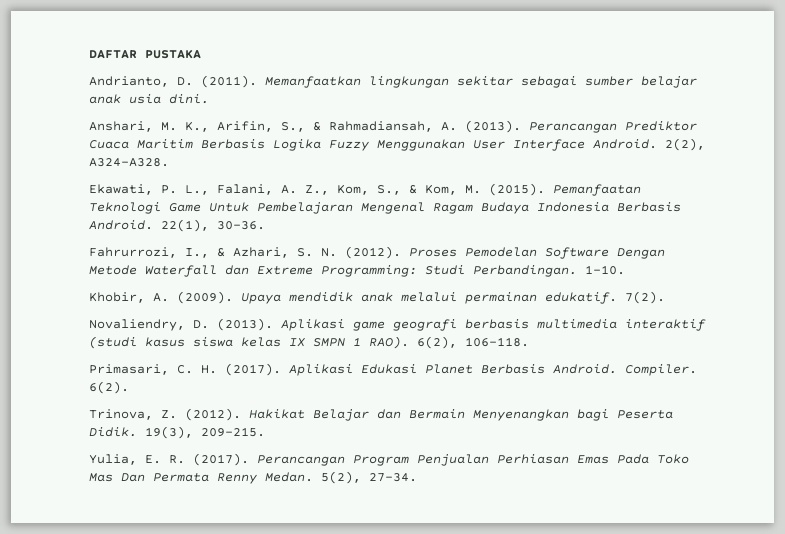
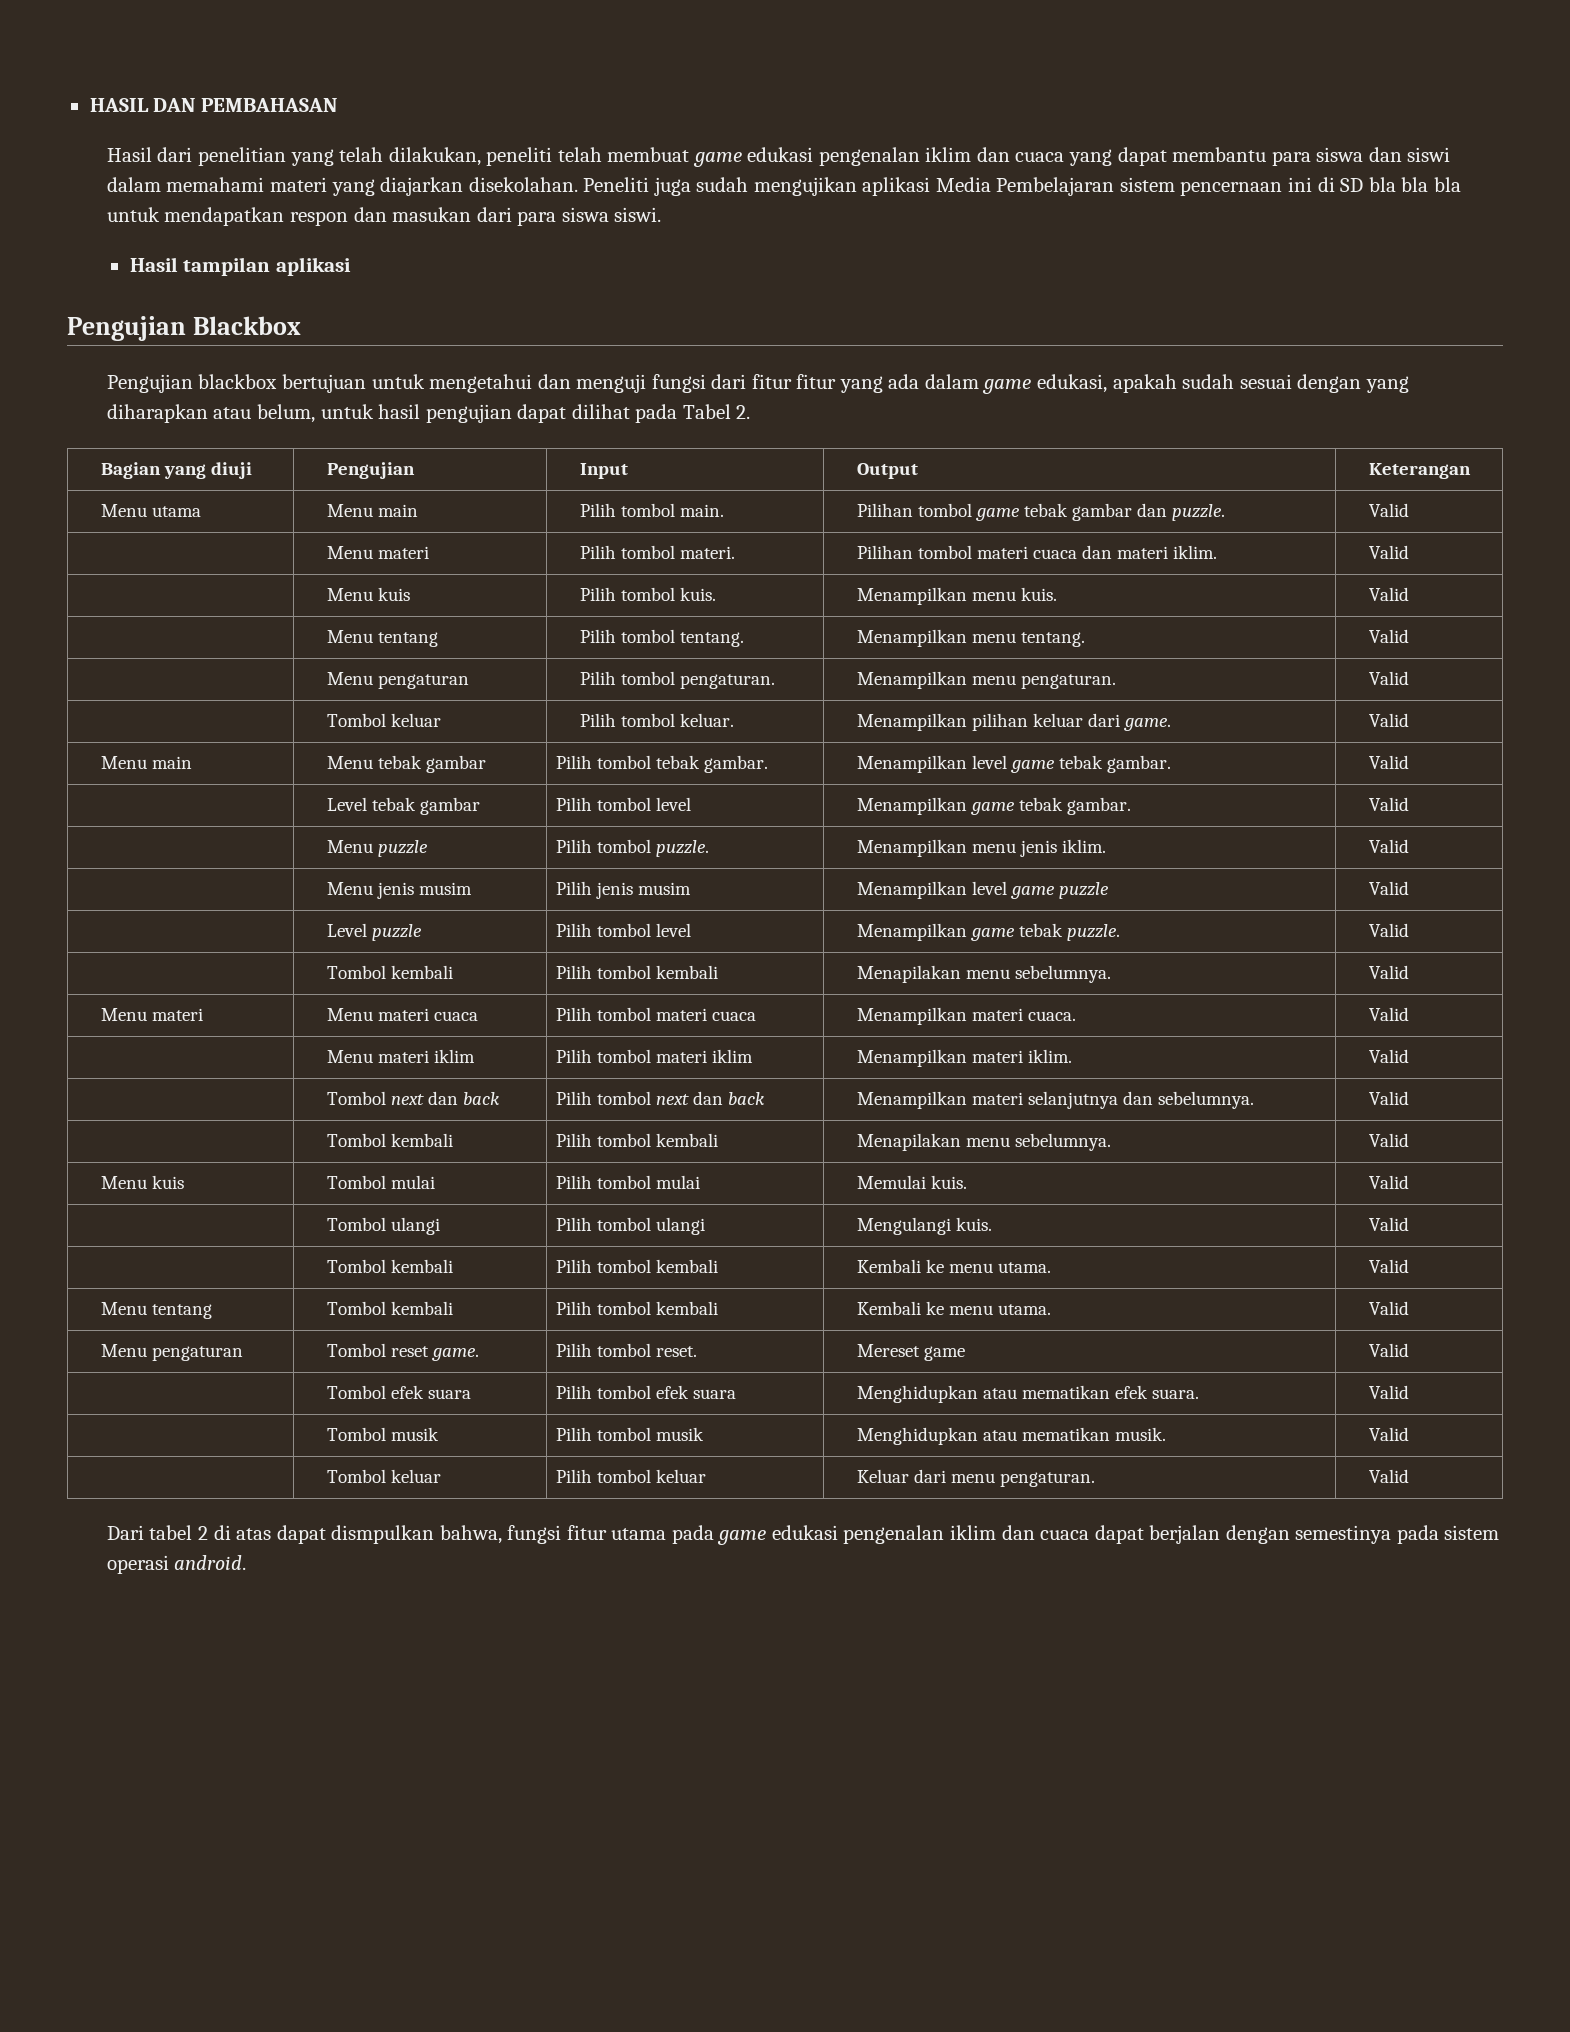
[89,49,202,59] [89,75,698,88] [89,94,210,104] [89,120,698,133] [89,138,706,151] [89,158,170,167] [89,183,642,196] [89,202,682,214] [89,219,266,232] [89,246,666,259] [89,265,626,277] [89,291,666,304] [89,318,707,331] [89,336,530,349] [89,363,698,376] [89,381,130,394] [89,408,674,421] [89,426,266,439] [89,453,690,466] [89,471,418,484] DAFTAR PUSTAKA // Andrianto, D. (2011). Memanfaatkan lingkungan sekitar sebagai sumber belajar anak usia dini. // Anshari, M. K., Arifin, S., & Rahmadiansah, A. (2013). Perancangan Prediktor Cuaca Maritim Berbasis Logika Fuzzy Menggunakan User Interface Android. 2(2), A324-A328. // Ekawati, P. L., Falani, A. Z., Kom, S., & Kom, M. (2015). Pemanfaatan Teknologi Game Untuk Pembelajaran Mengenal Ragam Budaya Indonesia Berbasis Android. 22(1), 30-36. // Fahrurrozi, I., & Azhari, S. N. (2012). Proses Pemodelan Software Dengan Metode Waterfall dan Extreme Programming: Studi Perbandingan. 1-10. // Khobir, A. (2009). Upaya mendidik anak melalui permainan edukatif. 7(2). // Novaliendry, D. (2013). Aplikasi game geografi berbasis multimedia interaktif (studi kasus siswa kelas IX SMPN 1 RAO). 6(2), 106-118. // Primasari, C. H. (2017). Aplikasi Edukasi Planet Berbasis Android. Compiler. 6(2). // Trinova, Z. (2012). Hakikat Belajar dan Bermain Menyenangkan bagi Peserta Didik. 19(3), 209-215. // Yulia, E. R. (2017). Perancangan Program Penjualan Perhiasan Emas Pada Toko Mas Dan Permata Renny Medan. 5(2), 27-34. -> [89,98,337,112] [106,147,1451,167] [106,177,1461,196] [106,207,662,226] [129,257,351,276] [67,316,302,341] [106,374,1409,394] [106,404,751,423] [100,462,252,479] [326,462,415,479] [579,463,628,479] [856,463,918,479] [1368,463,1471,479] [100,504,201,517] [326,504,418,517] [579,503,724,517] [856,503,1225,521] [1368,503,1409,517] [326,546,429,559] [579,545,735,559] [856,545,1217,559] [1368,545,1409,559] [326,587,410,601] [579,587,716,601] [856,587,1057,605] [1368,587,1409,601] [326,630,438,647] [579,629,744,647] [856,629,1085,647] [1368,629,1409,643] [326,672,469,689] [579,671,775,689] [856,671,1116,689] [1368,671,1409,685] [326,713,441,727] [579,713,734,727] [856,713,1171,731] [1368,713,1409,727] [100,756,192,769] [326,755,486,773] [555,755,768,773] [856,755,1171,773] [1368,755,1409,769] [326,797,480,815] [555,797,691,811] [856,797,1131,815] [1368,797,1409,811] [326,840,428,857] [555,839,709,857] [856,839,1106,857] [1368,839,1409,853] [326,882,472,899] [555,881,691,899] [856,881,1109,899] [1368,881,1409,895] [326,923,422,941] [555,923,691,937] [856,923,1120,941] [1368,923,1409,937] [326,965,453,979] [555,965,718,979] [856,965,1111,983] [1368,965,1409,979] [100,1008,203,1021] [326,1008,478,1021] [555,1007,756,1021] [856,1007,1076,1025] [1368,1007,1409,1021] [326,1049,475,1063] [555,1049,753,1063] [856,1049,1072,1067] [1368,1049,1409,1063] [326,1091,500,1105] [555,1091,765,1105] [856,1091,1254,1109] [1368,1091,1409,1105] [326,1133,453,1147] [555,1133,718,1147] [856,1133,1111,1151] [1368,1133,1409,1147] [100,1175,184,1189] [326,1175,435,1189] [555,1175,700,1189] [856,1175,967,1189] [1368,1175,1409,1189] [326,1217,440,1235] [555,1217,705,1235] [856,1217,992,1235] [1368,1217,1409,1231] [326,1259,453,1273] [555,1259,718,1273] [856,1259,1051,1273] [1368,1259,1409,1273] [100,1302,212,1319] [326,1301,453,1315] [555,1301,718,1315] [856,1301,1051,1315] [1368,1301,1409,1315] [100,1344,243,1361] [326,1343,479,1361] [555,1343,697,1357] [856,1344,965,1361] [1368,1343,1409,1357] [326,1385,471,1399] [555,1385,736,1399] [856,1385,1199,1403] [1368,1385,1409,1399] [326,1427,439,1441] [555,1427,704,1441] [856,1427,1166,1445] [1368,1427,1409,1441] [326,1469,441,1483] [555,1469,706,1483] [856,1469,1095,1487] [1368,1469,1409,1483] [106,1525,1500,1545] [106,1555,247,1574] HASIL DAN PEMBAHASAN // Hasil dari penelitian yang telah dilakukan, peneliti telah membuat game edukasi pengenalan iklim dan cuaca yang dapat membantu para siswa dan siswi dalam memahami materi yang diajarkan disekolahan. Peneliti juga sudah mengujikan aplikasi Media Pembelajaran sistem pencernaan ini di SD bla bla bla untuk mendapatkan respon dan masukan dari para siswa siswi. // Hasil tampilan aplikasi // Pengujian Blackbox // Pengujian blackbox bertujuan untuk mengetahui dan menguji fungsi dari fitur fitur yang ada dalam game edukasi, apakah sudah sesuai dengan yang diharapkan atau belum, untuk hasil pengujian dapat dilihat pada Tabel 2. // Bagian yang diuji | Pengujian | Input | Output | Keterangan // Menu utama | Menu main | Pilih tombol main. | Pilihan tombol game tebak gambar dan puzzle. | Valid // | Menu materi | Pilih tombol materi. | Pilihan tombol materi cuaca dan materi iklim. | Valid // | Menu kuis | Pilih tombol kuis. | Menampilkan menu kuis. | Valid // | Menu tentang | Pilih tombol tentang. | Menampilkan menu tentang. | Valid // | Menu pengaturan | Pilih tombol pengaturan. | Menampilkan menu pengaturan. | Valid // | Tombol keluar | Pilih tombol keluar. | Menampilkan pilihan keluar dari game. | Valid // Menu main | Menu tebak gambar | Pilih tombol tebak gambar. | Menampilkan level game tebak gambar. | Valid // | Level tebak gambar | Pilih tombol level | Menampilkan game tebak gambar. | Valid // | Menu puzzle | Pilih tombol puzzle. | Menampilkan menu jenis iklim. | Valid // | Menu jenis musim | Pilih jenis musim | Menampilkan level game puzzle | Valid // | Level puzzle | Pilih tombol level | Menampilkan game tebak puzzle. | Valid // | Tombol kembali | Pilih tombol kembali | Menapilakan menu sebelumnya. | Valid // Menu materi | Menu materi cuaca | Pilih tombol materi cuaca | Menampilkan materi cuaca. | Valid // | Menu materi iklim | Pilih tombol materi iklim | Menampilkan materi iklim. | Valid // | Tombol next dan back | Pilih tombol next dan back | Menampilkan materi selanjutnya dan sebelumnya. | Valid // | Tombol kembali | Pilih tombol kembali | Menapilakan menu sebelumnya. | Valid // Menu kuis | Tombol mulai | Pilih tombol mulai | Memulai kuis. | Valid // | Tombol ulangi | Pilih tombol ulangi | Mengulangi kuis. | Valid // | Tombol kembali | Pilih tombol kembali | Kembali ke menu utama. | Valid // Menu tentang | Tombol kembali | Pilih tombol kembali | Kembali ke menu utama. | Valid // Menu pengaturan | Tombol reset game. | Pilih tombol reset. | Mereset game | Valid // | Tombol efek suara | Pilih tombol efek suara | Menghidupkan atau mematikan efek suara. | Valid // | Tombol musik | Pilih tombol musik | Menghidupkan atau mematikan musik. | Valid // | Tombol keluar | Pilih tombol keluar | Keluar dari menu pengaturan. | Valid // Dari tabel 2 di atas dapat dismpulkan bahwa, fungsi fitur utama pada game edukasi pengenalan iklim dan cuaca dapat berjalan dengan semestinya pada sistem operasi android.

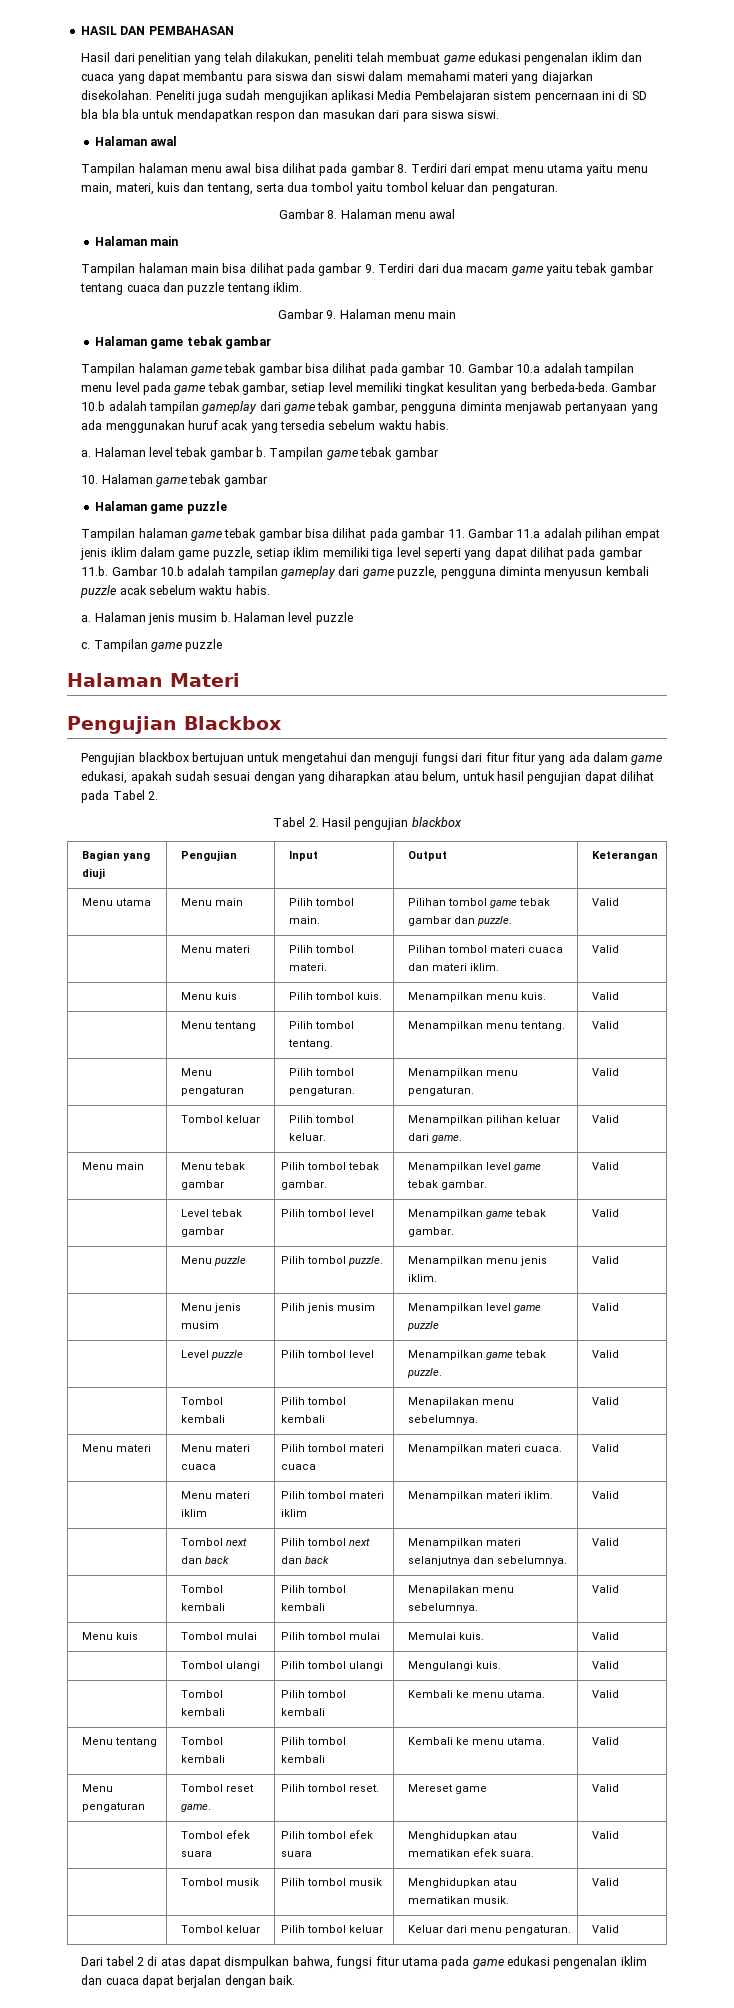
[129,257,351,276] Hasil tampilan aplikasi -> [94,136,178,146] [81,163,648,176] [81,182,558,195] [278,209,456,219] [94,236,179,246] [81,263,654,276] [80,282,303,295] [277,309,457,319] [94,336,272,349] [81,363,635,376] [81,382,658,395] [81,401,658,414] [81,420,450,433] [81,447,439,460] [81,474,268,487] [94,501,227,514] [81,528,661,541] [80,547,643,560] [81,566,649,579] [80,585,270,598] [81,612,353,625] [81,639,223,652] [67,673,240,687] Halaman awal // Tampilan halaman menu awal bisa dilihat pada gambar 8. Terdiri dari empat menu utama yaitu menu main, materi, kuis dan tentang, serta dua tombol yaitu tombol keluar dan pengaturan. // Gambar 8. Halaman menu awal // Halaman main // Tampilan halaman main bisa dilihat pada gambar 9. Terdiri dari dua macam game yaitu tebak gambar tentang cuaca dan puzzle tentang iklim. // Gambar 9. Halaman menu main // Halaman game tebak gambar // Tampilan halaman game tebak gambar bisa dilihat pada gambar 10. Gambar 10.a adalah tampilan menu level pada game tebak gambar, setiap level memiliki tingkat kesulitan yang berbeda-beda. Gambar 10.b adalah tampilan gameplay dari game tebak gambar, pengguna diminta menjawab pertanyaan yang ada menggunakan huruf acak yang tersedia sebelum waktu habis. // a. Halaman level tebak gambar b. Tampilan game tebak gambar // 10. Halaman game tebak gambar // Halaman game puzzle // Tampilan halaman game tebak gambar bisa dilihat pada gambar 11. Gambar 11.a adalah pilihan empat jenis iklim dalam game puzzle, setiap iklim memiliki tiga level seperti yang dapat dilihat pada gambar 11.b. Gambar 10.b adalah tampilan gameplay dari game puzzle, pengguna diminta menyusun kembali puzzle acak sebelum waktu habis. // a. Halaman jenis musim b. Halaman level puzzle // c. Tampilan game puzzle // Halaman Materi
(751, 412) none -> [273,817,462,830] // Tabel 2. Hasil pengujian blackbox
[1295,1525,1500,1544] [106,1555,247,1574] semestinya pada sistem operasi android. -> [269,1975,296,1985] baik.

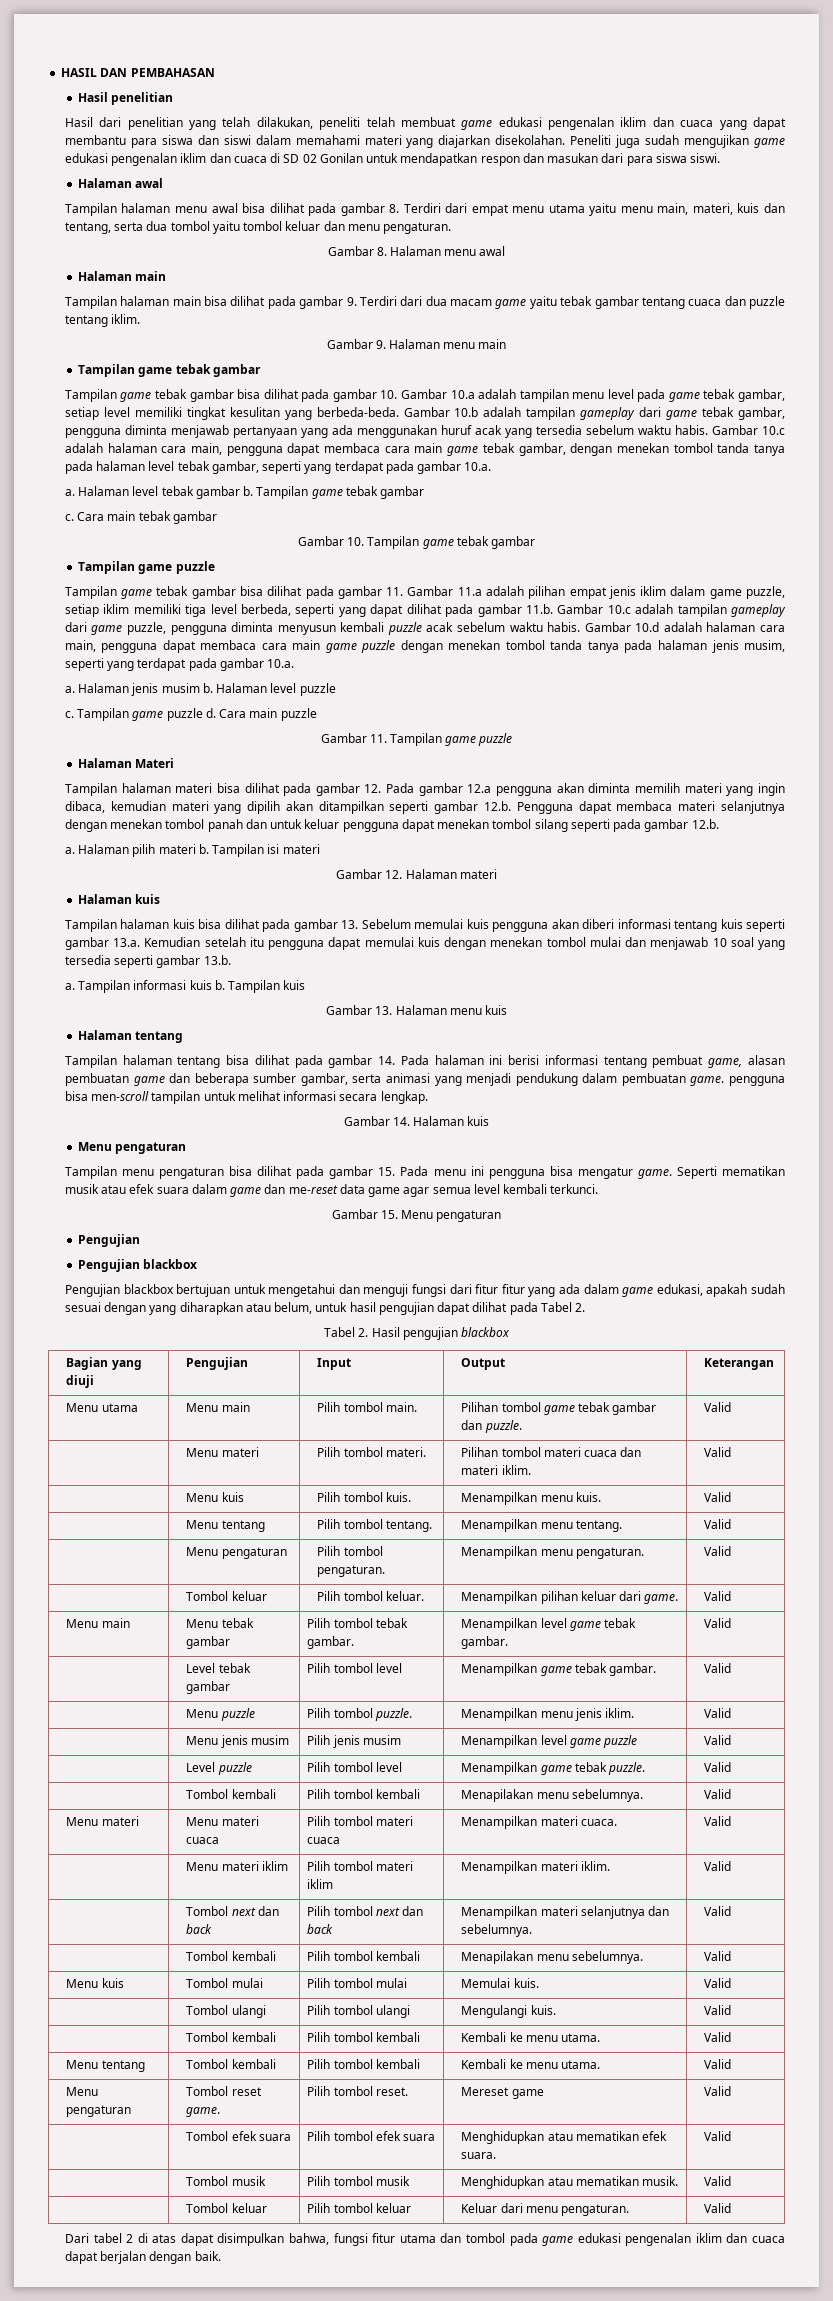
(234, 30) none -> [78,92,174,105] // Hasil penelitian
[331,90,647,103] [81,109,139,119] aplikasi Media Pembelajaran sistem pencernaan ini di SD bla bla bla -> [753,138,785,148] [64,153,363,166] game edukasi pengenalan iklim dan cuaca di SD 02 Gonilan
(489, 187) none -> [347,224,380,231] menu
[94,336,272,349] [81,363,188,376] Halaman game tebak gambar // Tampilan halaman -> [78,364,261,377] [64,389,117,402] Tampilan game tebak gambar // Tampilan
(450, 425) none -> [711,425,786,435] [64,443,785,456] [64,461,492,474] Gambar 10.c adalah halaman cara main, pengguna dapat membaca cara main game tebak gambar, dengan menekan tombol tanda tanya pada halaman level tebak gambar, seperti yang terdapat pada gambar 10.a.
[81,474,268,487] [94,501,147,511] 10. Halaman game tebak gambar // Halaman -> [64,511,217,524] [297,536,536,549] [78,561,136,574] c. Cara main tebak gambar // Gambar 10. Tampilan game tebak gambar // Tampilan
[138,528,188,538] halaman -> (117, 592) none
(421, 552) none -> [241,604,292,616] berbeda,
[159,566,184,576] 10.b -> [607,605,631,614] 10.c
(270, 590) none -> [584,622,785,632] [64,640,785,653] [64,658,295,671] Gambar 10.d adalah halaman cara main, pengguna dapat membaca cara main game puzzle dengan menekan tombol tanda tanya pada halaman jenis musim, seperti yang terdapat pada gambar 10.a.
[67,673,240,687] [67,716,281,734] // Halaman Materi // Pengujian Blackbox -> [205,708,317,721] [320,733,513,746] [78,758,175,768] [64,783,785,796] [64,801,785,814] [64,819,719,832] [64,844,320,857] [336,869,497,879] [78,894,161,904] [64,919,786,932] [64,937,785,950] [64,955,231,968] [64,980,306,993] [326,1005,507,1015] [78,1030,184,1043] [64,1055,785,1068] [64,1073,786,1086] [64,1091,428,1104] [343,1116,490,1126] [78,1142,187,1154] [64,1166,785,1179] [64,1184,599,1197] [331,1209,502,1222] [78,1234,141,1247] [78,1259,198,1272] d. Cara main puzzle // Gambar 11. Tampilan game puzzle // Halaman Materi // Tampilan halaman materi bisa dilihat pada gambar 12. Pada gambar 12.a pengguna akan diminta memilih materi yang ingin dibaca, kemudian materi yang dipilih akan ditampilkan seperti gambar 12.b. Pengguna dapat membaca materi selanjutnya dengan menekan tombol panah dan untuk keluar pengguna dapat menekan tombol silang seperti pada gambar 12.b. // a. Halaman pilih materi b. Tampilan isi materi // Gambar 12. Halaman materi // Halaman kuis // Tampilan halaman kuis bisa dilihat pada gambar 13. Sebelum memulai kuis pengguna akan diberi informasi tentang kuis seperti gambar 13.a. Kemudian setelah itu pengguna dapat memulai kuis dengan menekan tombol mulai dan menjawab 10 soal yang tersedia seperti gambar 13.b. // a. Tampilan informasi kuis b. Tampilan kuis // Gambar 13. Halaman menu kuis // Halaman tentang // Tampilan halaman tentang bisa dilihat pada gambar 14. Pada halaman ini berisi informasi tentang pembuat game, alasan pembuatan game dan beberapa sumber gambar, serta animasi yang menjadi pendukung dalam pembuatan game. pengguna bisa men-scroll tampilan untuk melihat informasi secara lengkap. // Gambar 14. Halaman kuis // Menu pengaturan // Tampilan menu pengaturan bisa dilihat pada gambar 15. Pada menu ini pengguna bisa mengatur game. Seperti mematikan musik atau efek suara dalam game dan me-reset data game agar semua level kembali terkunci. // Gambar 15. Menu pengaturan // Pengujian // Pengujian blackbox
[224,1956,290,1969] dismpulkan -> [217,2233,285,2246] disimpulkan
(438, 1961) none -> [440,2233,505,2243] dan tombol

